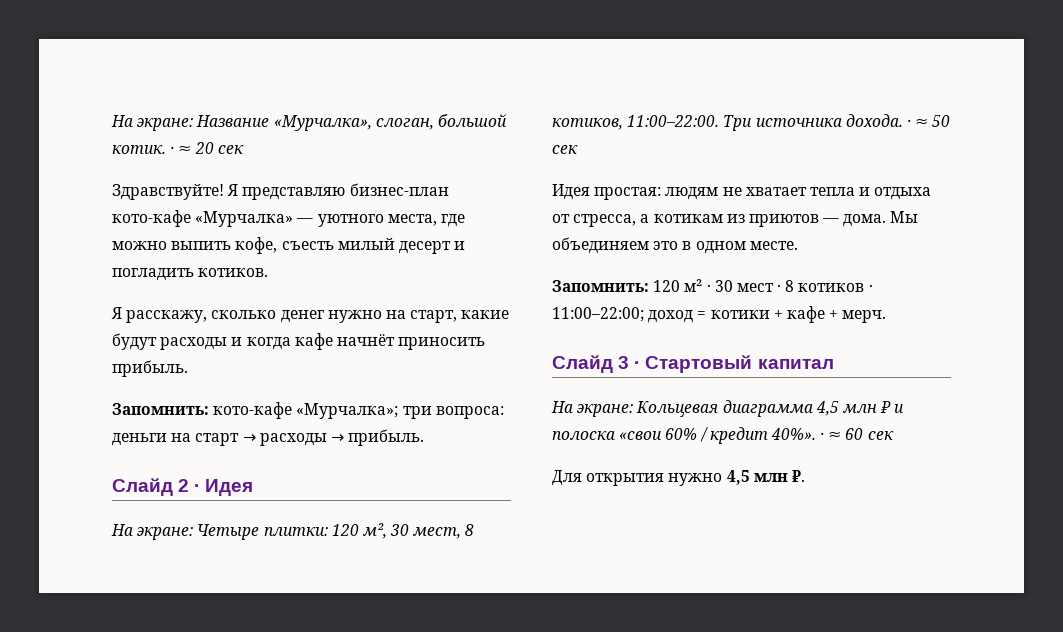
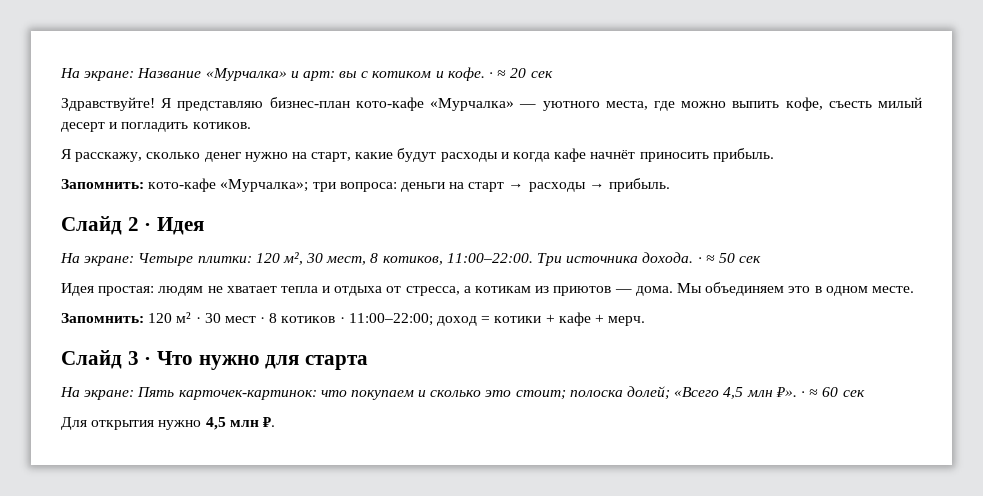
[273,114,507,131] [112,145,166,154] «Мурчалка», слоган, большой котик. -> [205,67,485,81] «Мурчалка» и арт: вы с котиком и кофе.
[645,355,834,373] [551,400,905,417] [552,427,816,444] Стартовый капитал // На экране: Кольцевая диаграмма 4,5 млн ₽ и полоска «свои 60% / кредит 40%». -> [157,351,369,370] [60,386,797,400] Что нужно для старта // На экране: Пять карточек-картинок: что покупаем и сколько это стоит; полоска долей; «Всего 4,5 млн ₽».

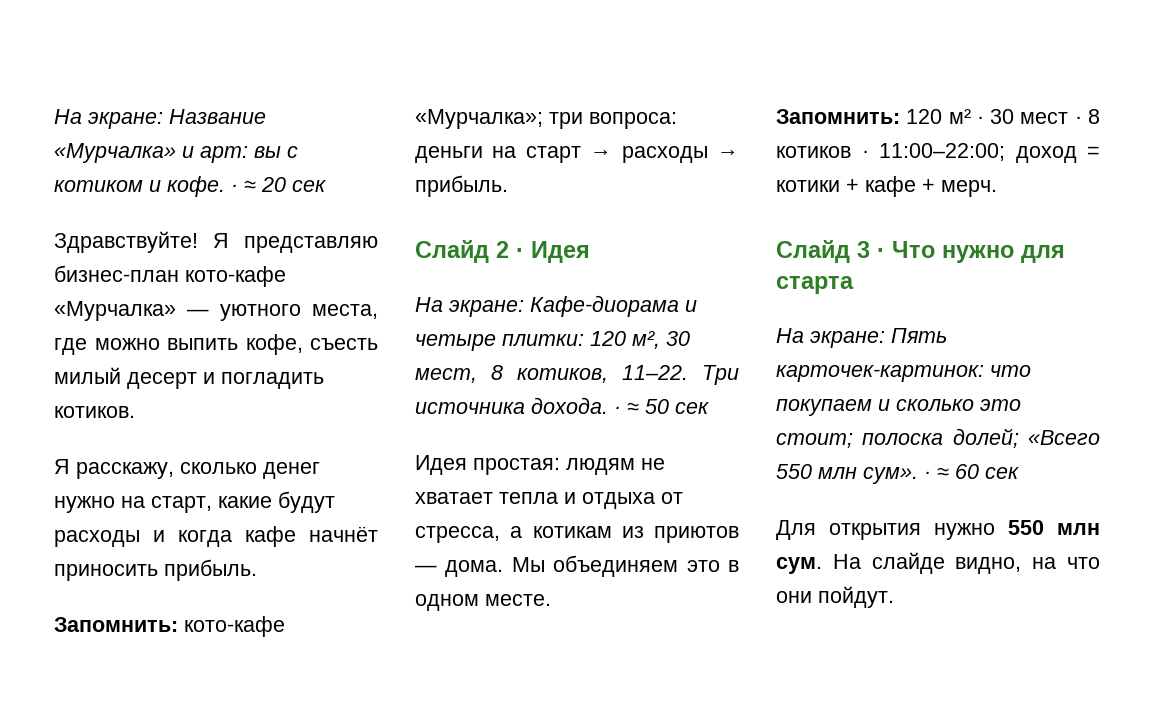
[138,253,194,266] Четыре -> [530,295,697,317] [415,334,496,351] Кафе-диорама и четыре
[446,253,533,263] 11:00–22:00. -> [622,365,688,380] 11–22.
[723,387,797,399] 4,5 млн ₽». -> [776,464,918,484] 550 млн сум».
[205,417,275,430] 4,5 млн ₽. -> [1008,520,1100,535] [776,552,1100,574] [776,586,894,608] 550 млн сум. На слайде видно, на что они пойдут.

